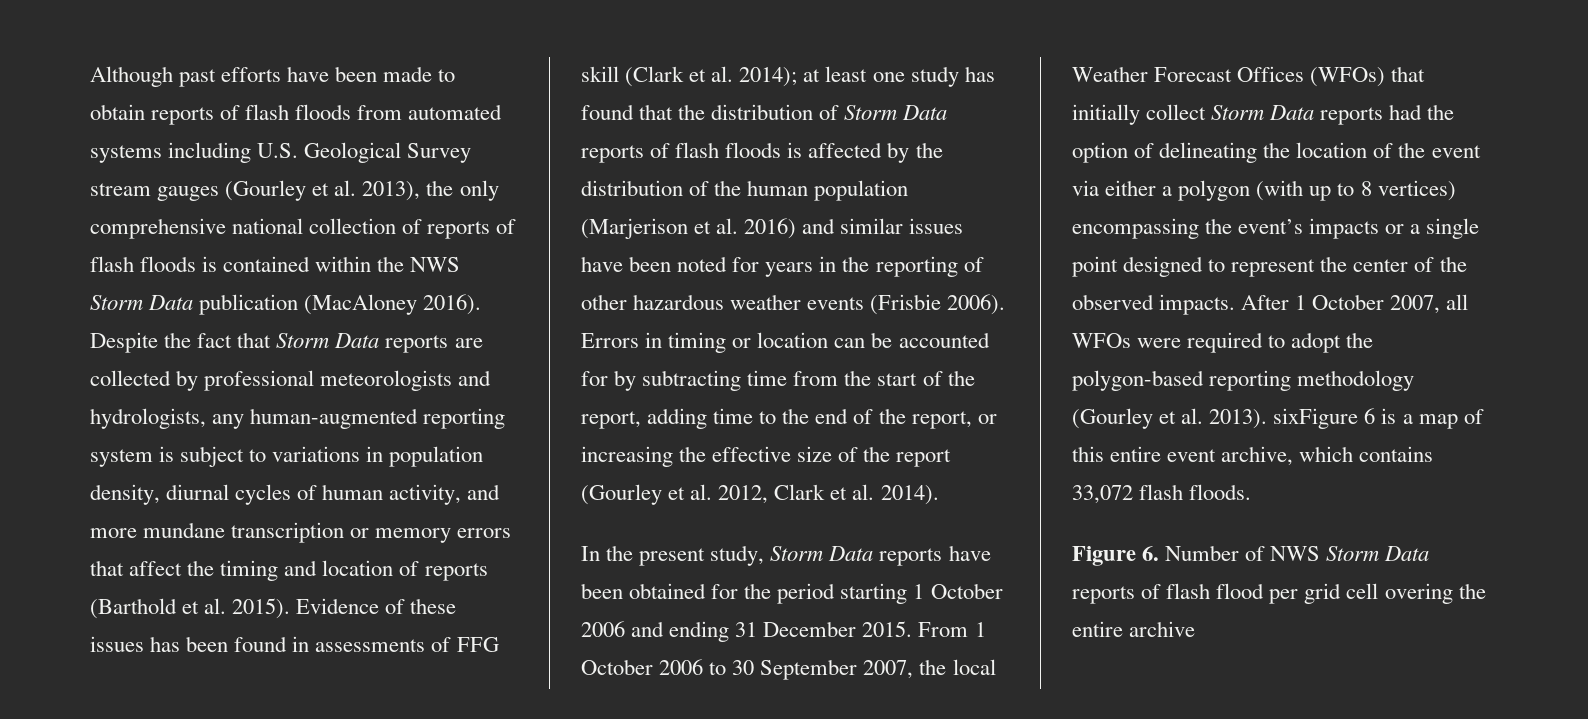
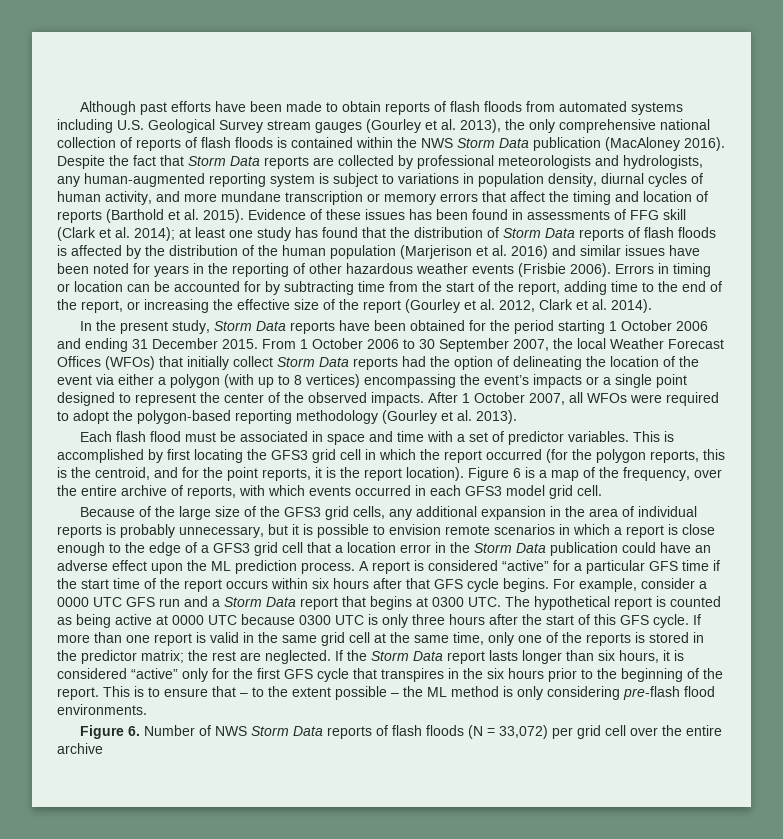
[1273,408,1359,429] sixFigure -> [79,431,674,445] [57,449,725,463] [57,467,509,481] // Each flash flood must be associated in space and time with a set of predictor variables. This is accomplished by first locating the GFS3 grid cell in which the report occurred (for the polygon reports, this is the centroid, and for the point reports, it is the report location). Figure
[1072,446,1434,466] [1072,484,1252,504] this entire event archive, which contains 33,072 flash floods. -> [599,467,722,481] [57,485,602,499] [79,506,697,520] [57,524,715,538] [57,542,711,556] [57,560,720,574] [57,578,707,592] [57,596,721,610] [57,614,701,628] [57,632,704,646] [57,650,684,664] [57,668,723,682] [57,686,715,700] [57,704,147,715] the frequency, over the entire archive of reports, with which events occurred in each GFS3 model grid cell. // Because of the large size of the GFS3 grid cells, any additional expansion in the area of individual reports is probably unnecessary, but it is possible to envision remote scenarios in which a report is close enough to the edge of a GFS3 grid cell that a location error in the Storm Data publication could have an adverse effect upon the ML prediction process. A report is considered “active” for a particular GFS time if the start time of the report occurs within six hours after that GFS cycle begins. For example, consider a 0000 UTC GFS run and a Storm Data report that begins at 0300 UTC. The hypothetical report is counted as being active at 0000 UTC because 0300 UTC is only three hours after the start of this GFS cycle. If more than one report is valid in the same grid cell at the same time, only one of the reports is stored in the predictor matrix; the rest are neglected. If the Storm Data report lasts longer than six hours, it is considered “active” only for the first GFS cycle that transpires in the six hours prior to the beginning of the report. This is to ensure that – to the extent possible – the ML method is only considering pre-flash flood environments.
[1216,583,1265,599] flood -> [425,725,548,739] floods (N = 33,072)
[1384,583,1453,604] overing -> [629,727,658,736] over

